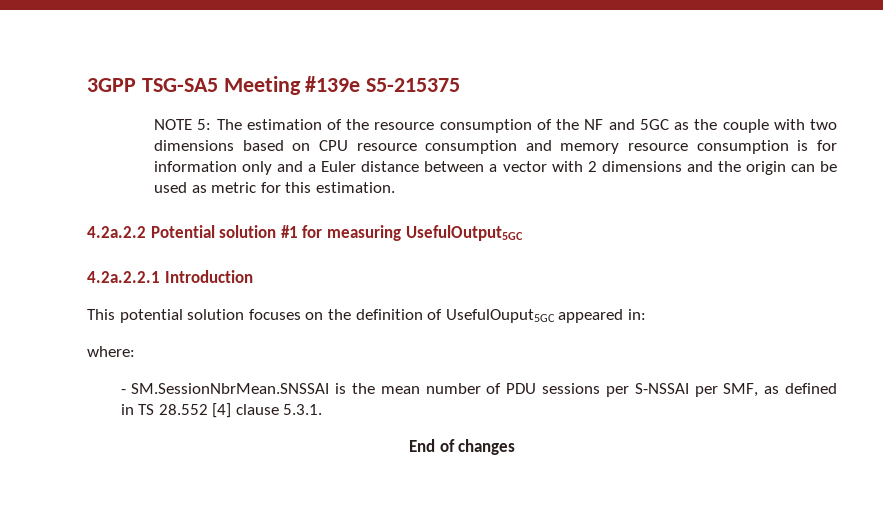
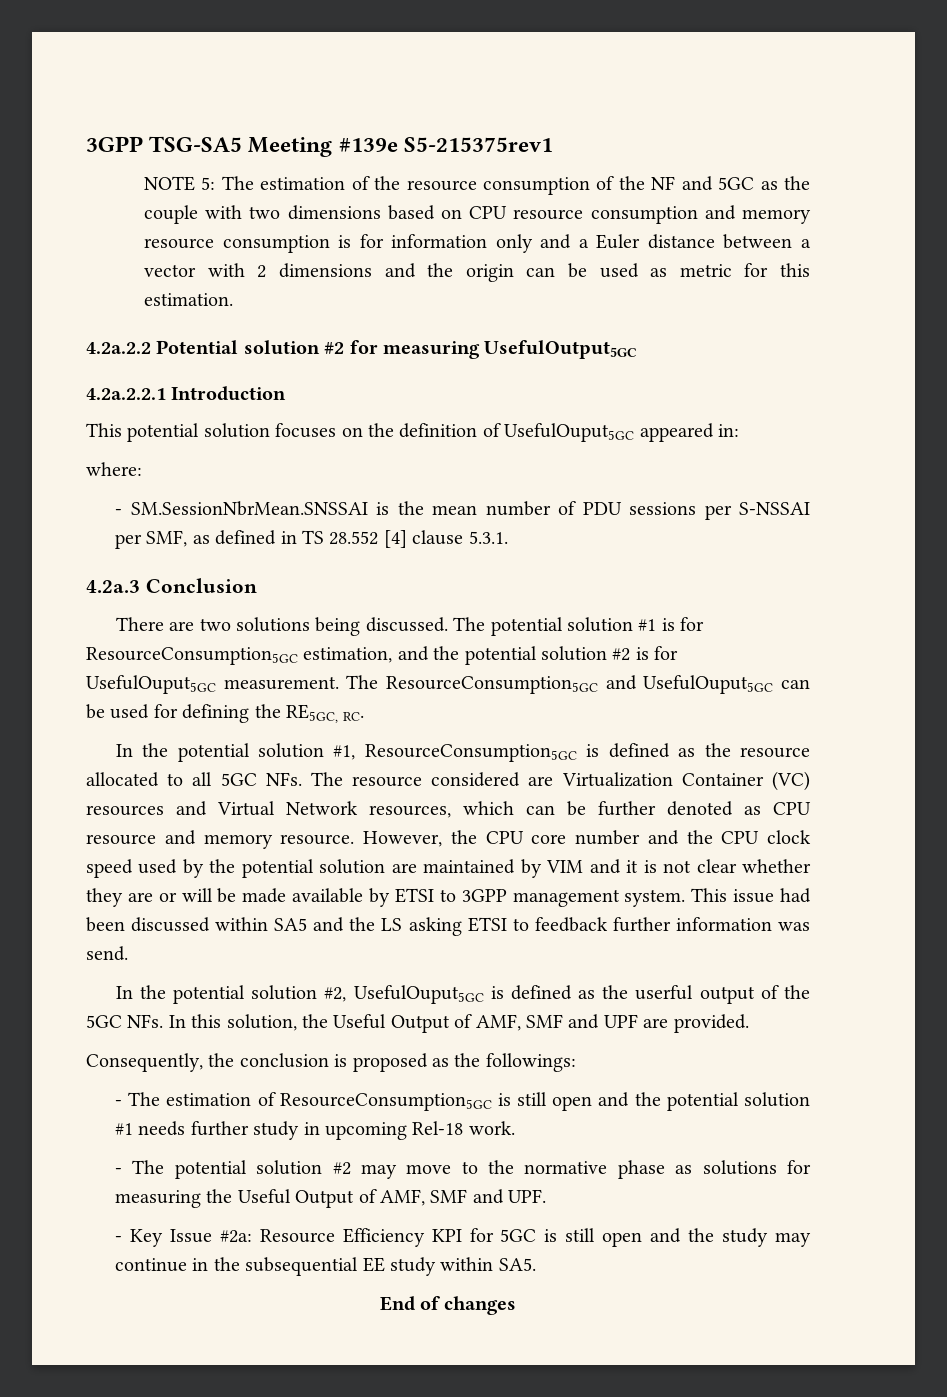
[366,78,461,92] S5-215375 -> [403,137,553,152] S5-215375rev1
[280,225,298,238] #1 -> [324,342,345,354] #2
(323, 409) none -> [86,578,257,593] [115,617,705,636] [86,646,679,665] [86,675,810,694] [86,704,365,723] [115,743,810,762] [86,771,810,791] [86,801,811,818] [86,830,811,849] [86,859,811,878] [86,888,812,907] [86,917,811,936] [86,946,128,961] [115,985,811,1004] [86,1014,749,1033] [86,1053,576,1072] [115,1092,810,1111] [115,1121,515,1140] [115,1160,811,1179] [115,1189,547,1208] [115,1228,811,1247] [115,1257,536,1276] // 4.2a.3 Conclusion // There are two solutions being discussed. The potential solution #1 is for ResourceConsumption5GC estimation, and the potential solution #2 is for UsefulOuput5GC measurement. The ResourceConsumption5GC and UsefulOuput5GC can be used for defining the RE5GC, RC. // In the potential solution #1, ResourceConsumption5GC is defined as the resource allocated to all 5GC NFs. The resource considered are Virtualization Container (VC) resources and Virtual Network resources, which can be further denoted as CPU resource and memory resource. However, the CPU core number and the CPU clock speed used by the potential solution are maintained by VIM and it is not clear whether they are or will be made available by ETSI to 3GPP management system. This issue had been discussed within SA5 and the LS asking ETSI to feedback further information was send. // In the potential solution #2, UsefulOuput5GC is defined as the userful output of the 5GC NFs. In this solution, the Useful Output of AMF, SMF and UPF are provided. // Consequently, the conclusion is proposed as the followings: // - The estimation of ResourceConsumption5GC is still open and the potential solution #1 needs further study in upcoming Rel-18 work. // - The potential solution #2 may move to the normative phase as solutions for measuring the Useful Output of AMF, SMF and UPF. // - Key Issue #2a: Resource Efficiency KPI for 5GC is still open and the study may continue in the subsequential EE study within SA5.

